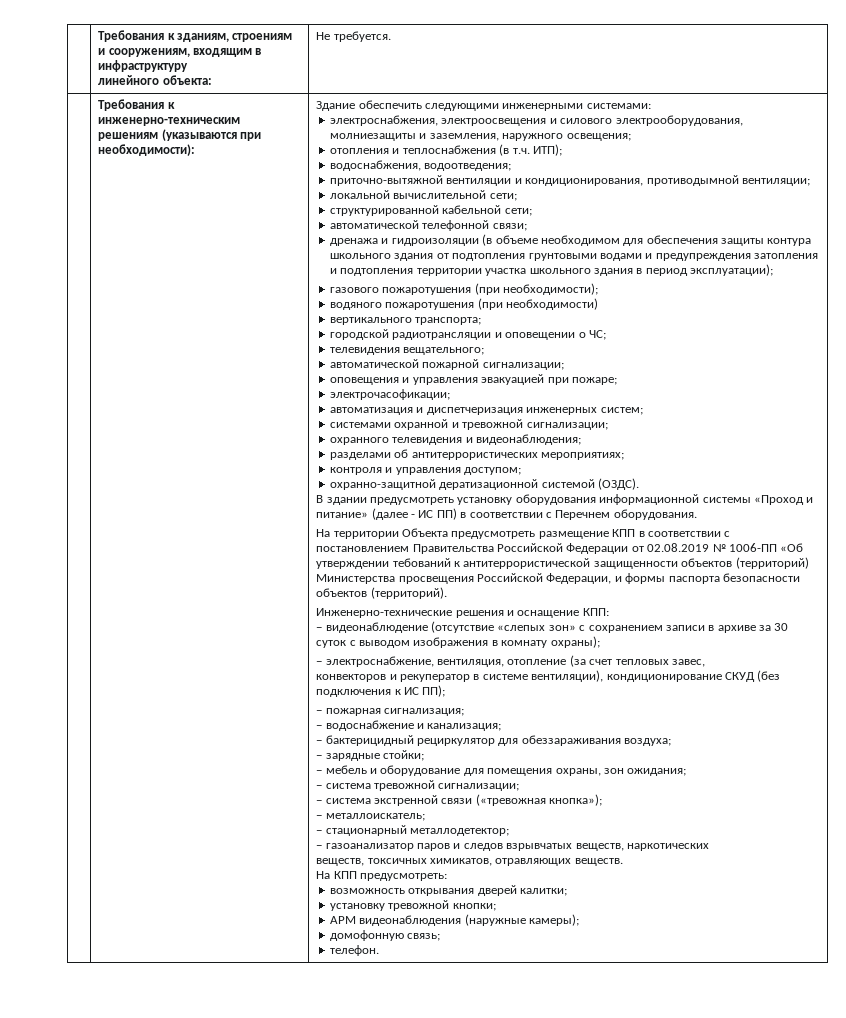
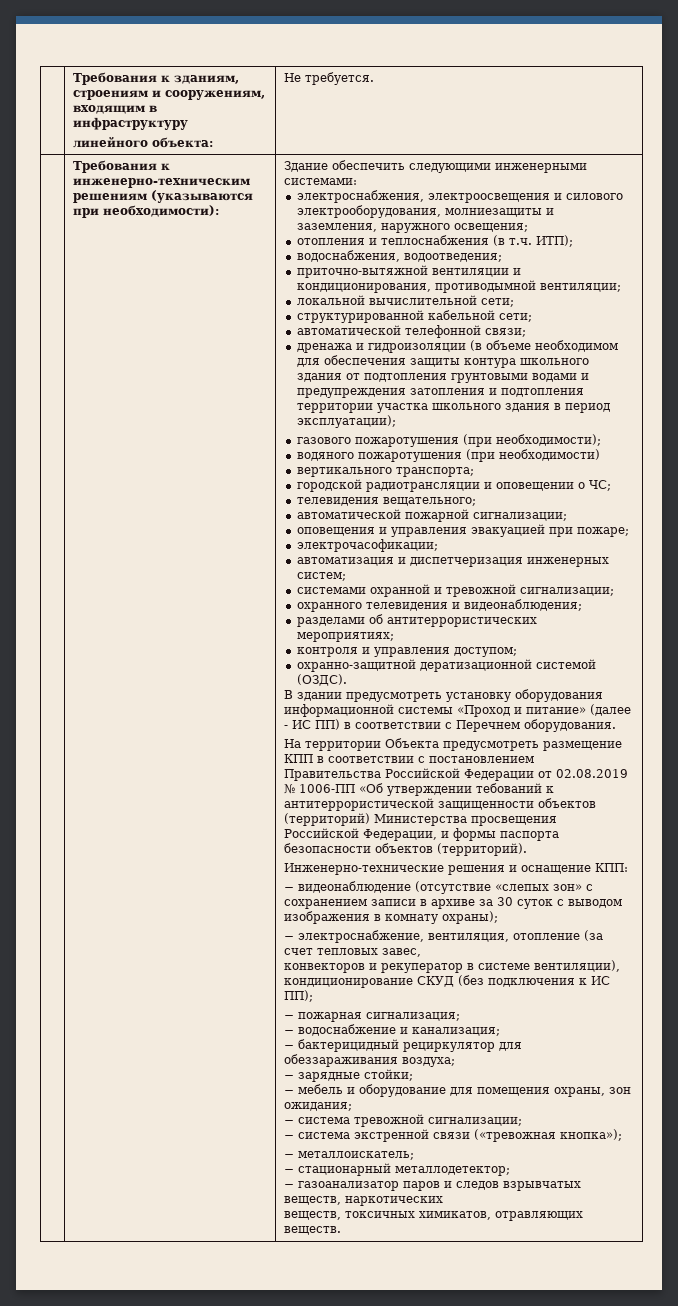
[316,871,448,881] [330,885,568,896] [330,900,496,911] [330,914,580,926] [330,930,441,941] [330,945,380,956] // На КПП предусмотреть: // возможность открывания дверей калитки; // установку тревожной кнопки; // АРМ видеонаблюдения (наружные камеры); // домофонную связь; // телефон. -> (341, 1230) none

